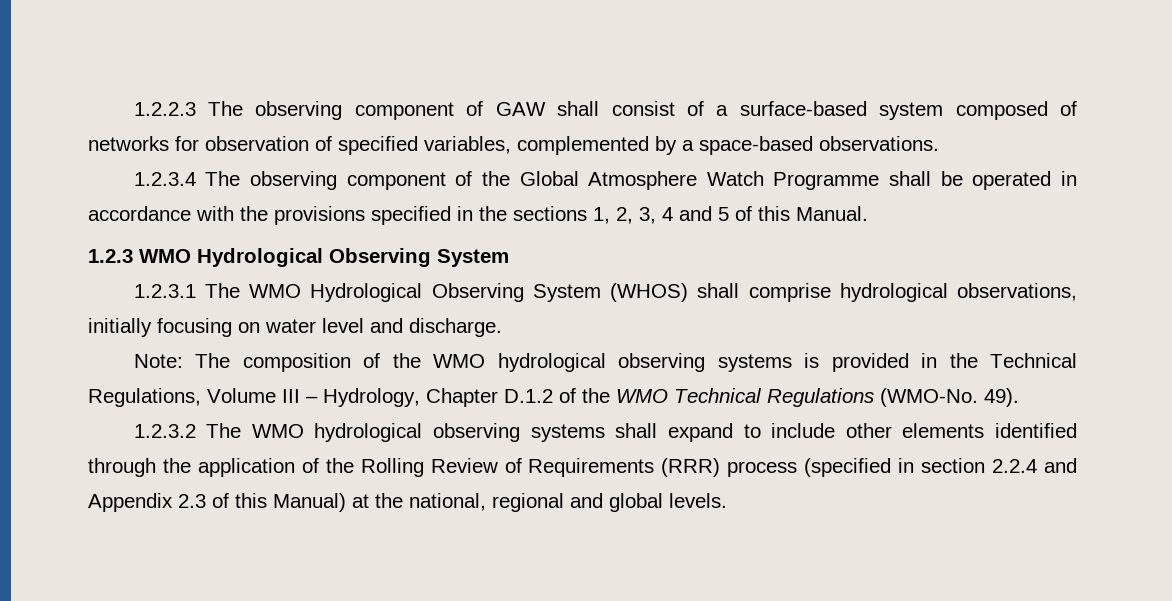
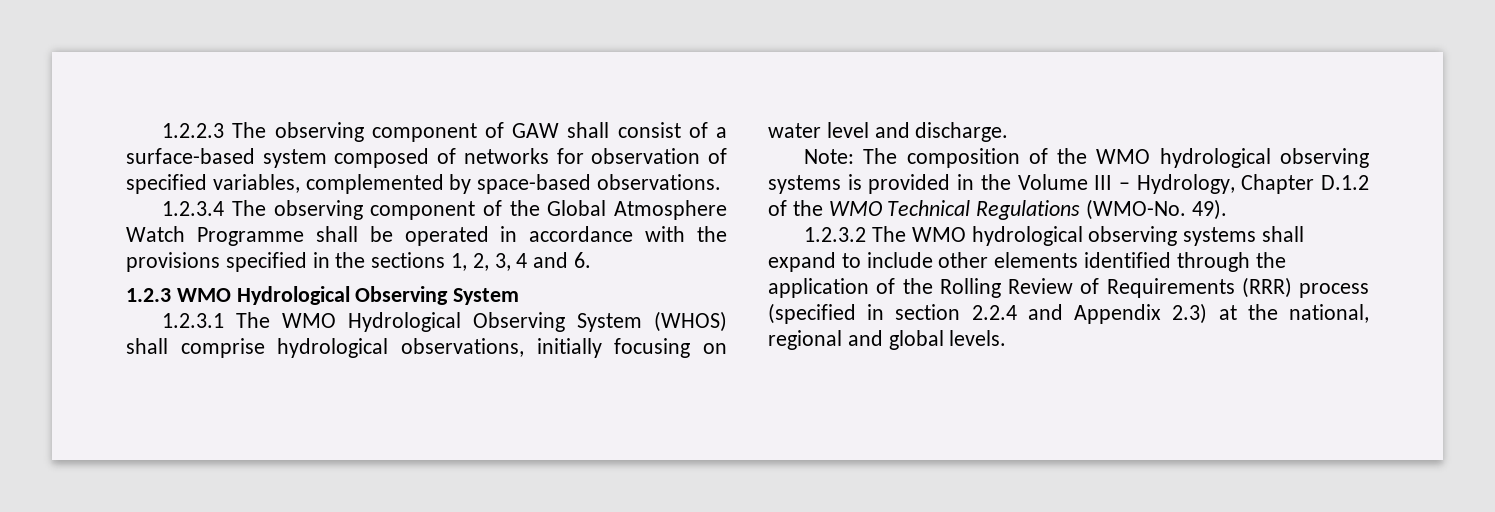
[682,140,694,151] a -> (472, 184) none
[718,206,868,221] 5 of this Manual. -> [574,252,592,268] 6.
[989,353,1077,368] [88,388,201,407] Technical Regulations, -> (1011, 182) none
[178,493,346,512] 2.3 of this Manual) -> [1172,303,1208,324] 2.3)

